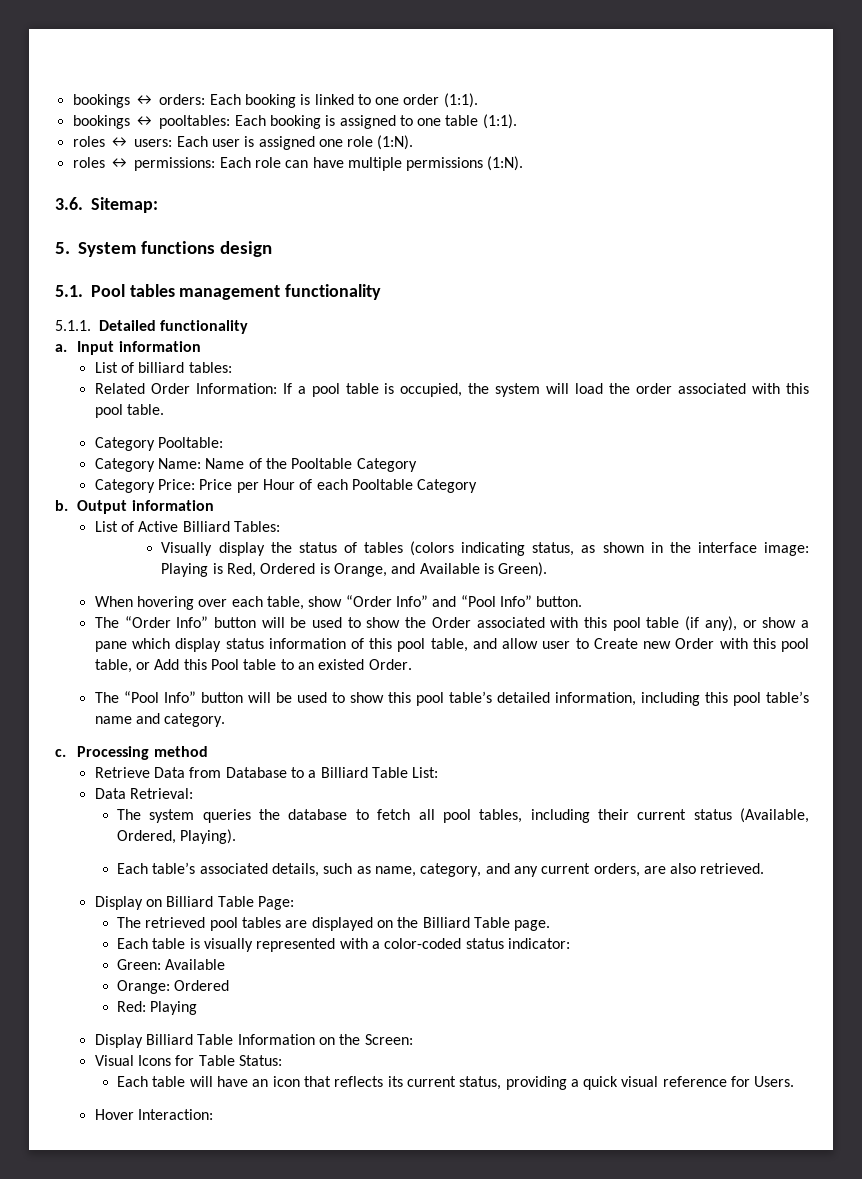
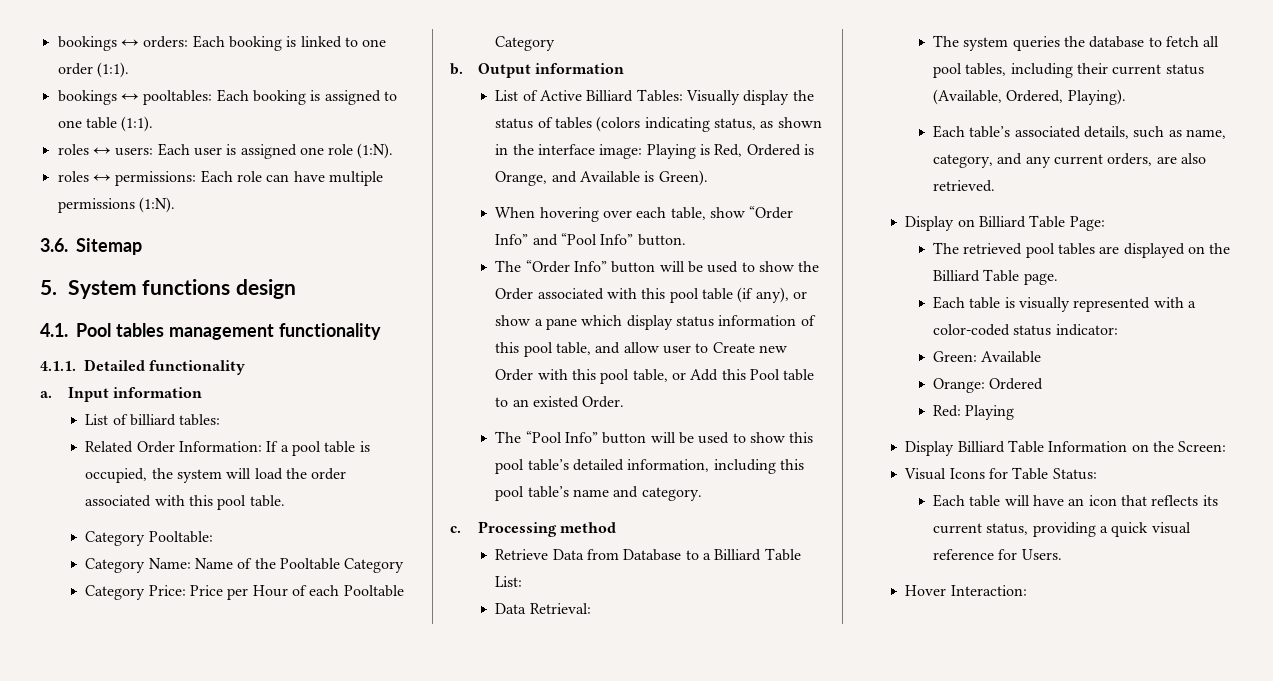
[91,197,158,213] Sitemap: -> [76,238,142,255] Sitemap
[55,285,83,297] 5.1. -> [40,323,68,337] 4.1.
[55,320,91,331] 5.1.1. -> [40,361,76,371] 4.1.1.
(281, 526) // -> (683, 95) none

